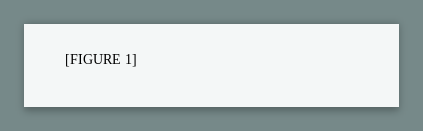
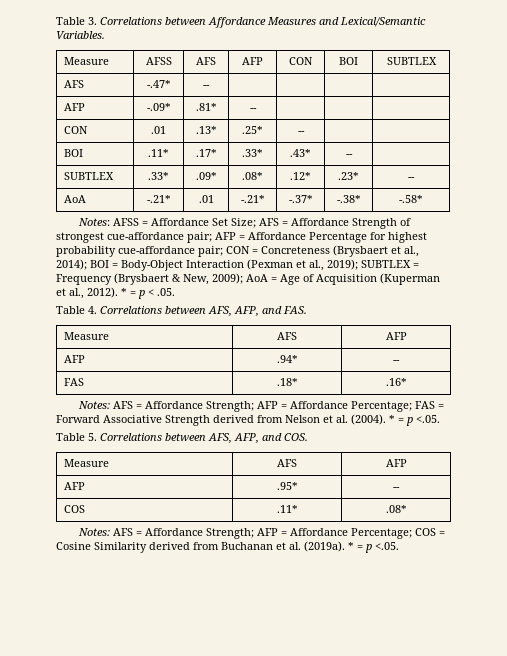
[65,54,137,67] [FIGURE 1] -> [56,17,426,28] [56,31,105,39] [64,57,110,65] [145,57,172,65] [196,57,216,65] [242,57,263,65] [289,57,313,65] [339,57,358,65] [386,57,437,65] [64,80,85,88] [146,80,171,88] [203,85,210,88] [64,103,86,111] [146,103,171,111] [195,103,217,111] [249,108,257,111] [64,126,89,134] [151,126,166,134] [195,126,217,134] [242,126,263,134] [297,131,305,134] [64,149,84,157] [148,149,169,157] [195,149,217,157] [242,149,263,157] [290,149,311,157] [345,154,353,157] [64,172,115,180] [148,172,169,180] [195,172,217,180] [242,172,263,180] [290,172,311,180] [338,172,359,180] [408,177,415,180] [64,195,87,203] [146,195,171,203] [198,195,214,203] [240,195,265,203] [288,195,313,203] [336,195,361,203] [399,195,423,203] [78,218,412,229] [56,232,427,243] [56,245,419,257] [56,259,419,271] [56,273,440,285] [56,287,175,299] [56,306,307,317] [64,332,110,340] [277,332,297,340] [385,332,407,340] [64,355,86,363] [276,355,298,363] [393,360,400,363] [64,378,85,386] [276,378,298,386] [385,378,407,386] [78,401,445,412] [56,414,440,426] [56,433,308,444] [64,459,110,467] [277,459,297,467] [385,459,407,467] [64,482,86,490] [276,482,298,490] [393,487,400,490] [64,505,86,513] [276,505,298,513] [385,505,407,513] [78,528,446,539] [56,541,399,553] Table 3. Correlations between Affordance Measures and Lexical/Semantic Variables. // Measure | AFSS | AFS | AFP | CON | BOI | SUBTLEX // AFS | -.47* | -- | | | | // AFP | -.09* | .81* | -- | | | // CON | .01 | .13* | .25* | -- | | // BOI | .11* | .17* | .33* | .43* | -- | // SUBTLEX | .33* | .09* | .08* | .12* | .23* | -- // AoA | -.21* | .01 | -.21* | -.37* | -.38* | -.58* // Notes: AFSS = Affordance Set Size; AFS = Affordance Strength of strongest cue-affordance pair; AFP = Affordance Percentage for highest probability cue-affordance pair; CON = Concreteness (Brysbaert et al., 2014); BOI = Body-Object Interaction (Pexman et al., 2019); SUBTLEX = Frequency (Brysbaert & New, 2009); AoA = Age of Acquisition (Kuperman et al., 2012). * = p < .05. // Table 4. Correlations between AFS, AFP, and FAS. // Measure | AFS | AFP // AFP | .94* | -- // FAS | .18* | .16* // Notes: AFS = Affordance Strength; AFP = Affordance Percentage; FAS = Forward Associative Strength derived from Nelson et al. (2004). * = p <.05. // Table 5. Correlations between AFS, AFP, and COS. // Measure | AFS | AFP // AFP | .95* | -- // COS | .11* | .08* // Notes: AFS = Affordance Strength; AFP = Affordance Percentage; COS = Cosine Similarity derived from Buchanan et al. (2019a). * = p <.05.

